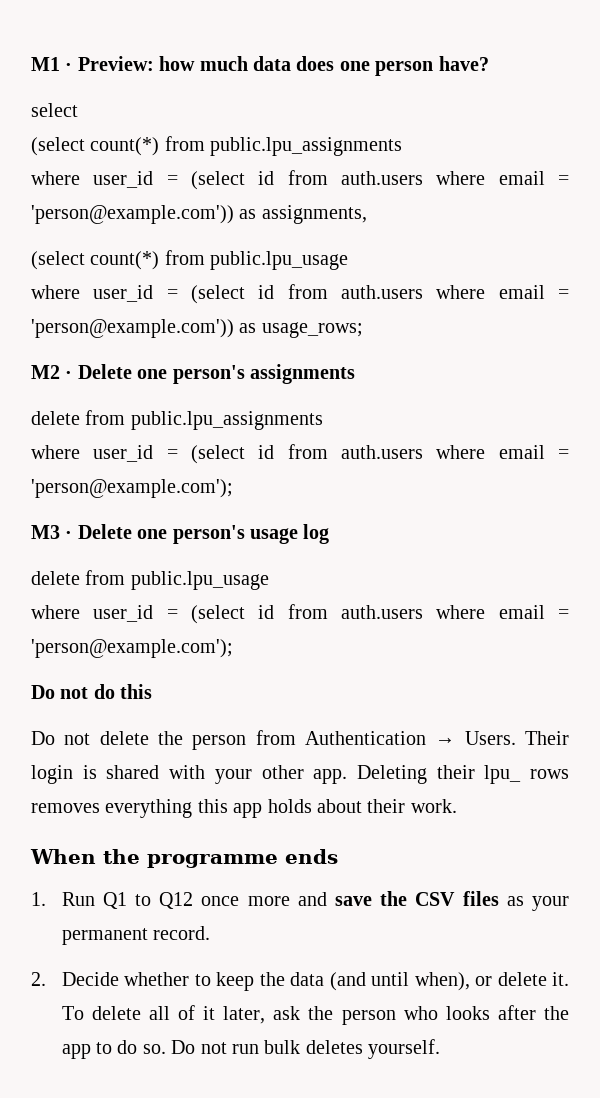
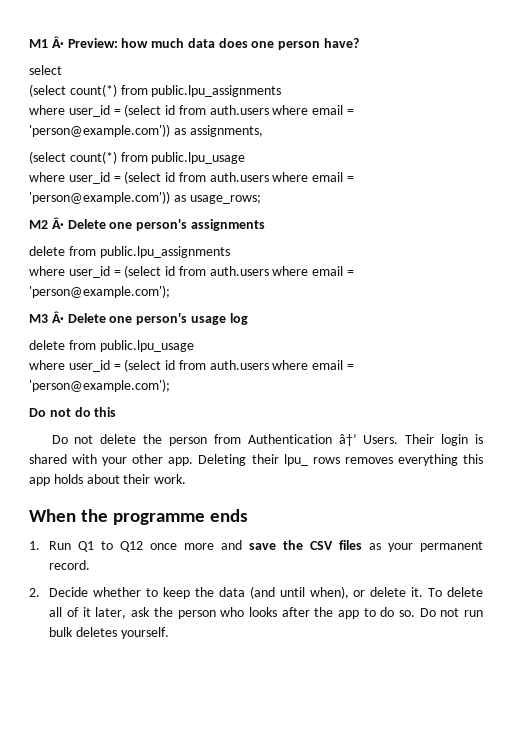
[65,63,73,71] · -> [51,36,64,48] Â·
[65,371,73,379] · -> [51,217,64,229] Â·
[65,531,73,539] · -> [51,311,64,323] Â·
[435,737,456,745] → -> [338,434,357,446] â†’

